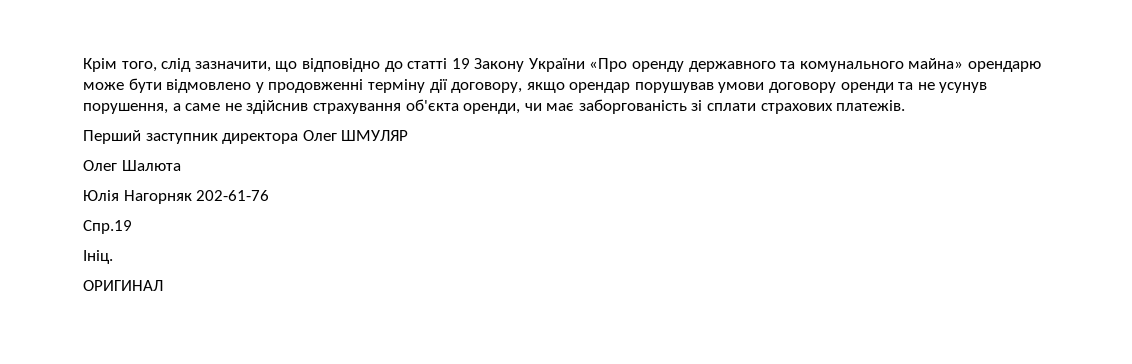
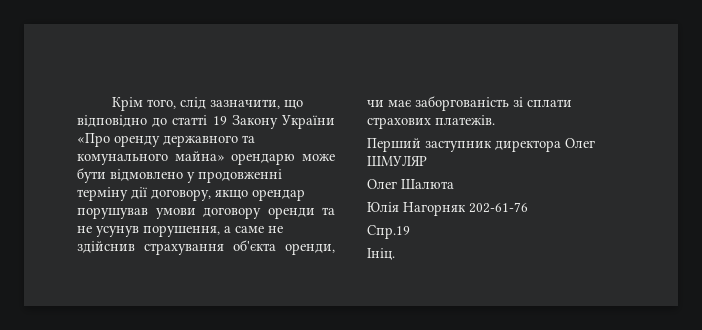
[83,280,163,291] // ОРИГИНАЛ -> (395, 254) none

